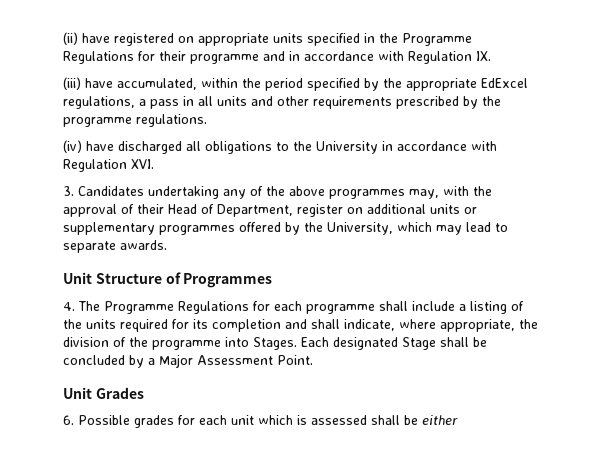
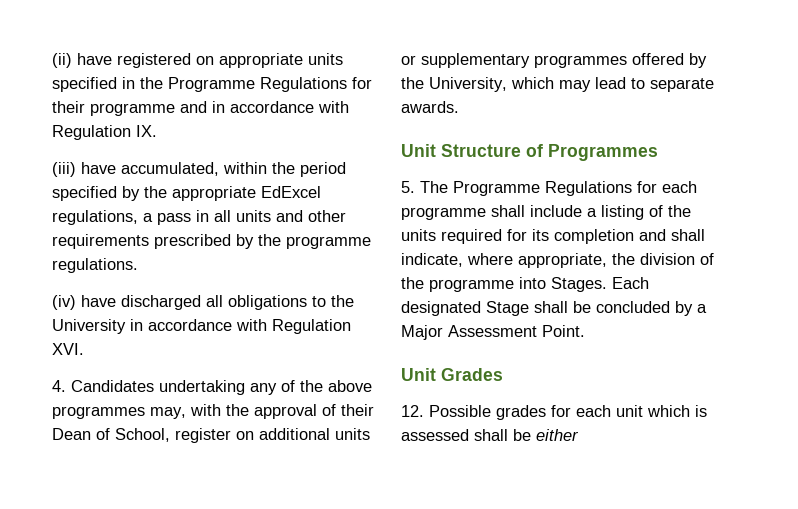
[63,186,74,196] 3. -> [52,380,66,392] 4.
[168,204,293,217] Head of Department, -> [52,428,170,442] Dean of School,
[63,302,75,311] 4. -> [401,181,415,193] 5.
[63,415,74,425] 6. -> [401,405,424,417] 12.

